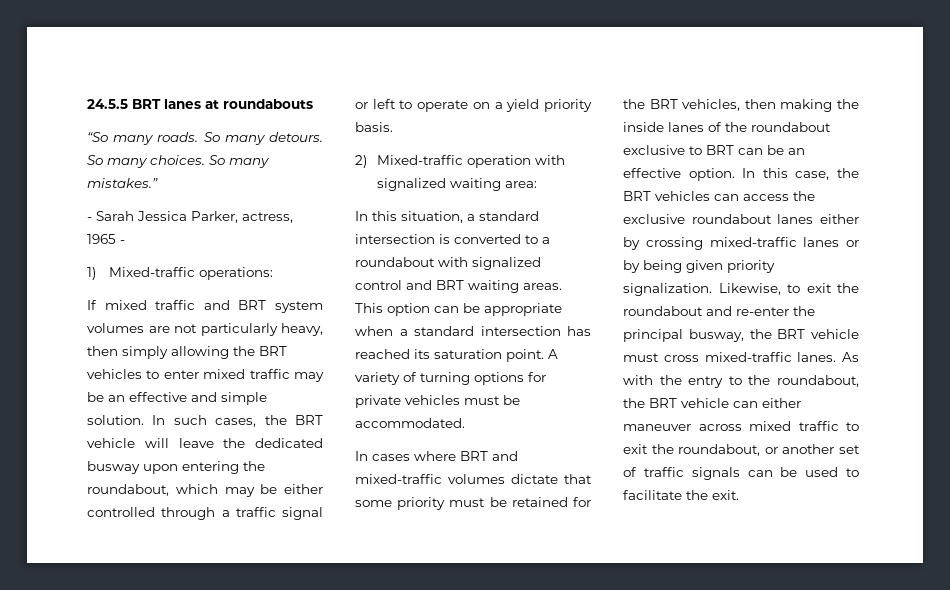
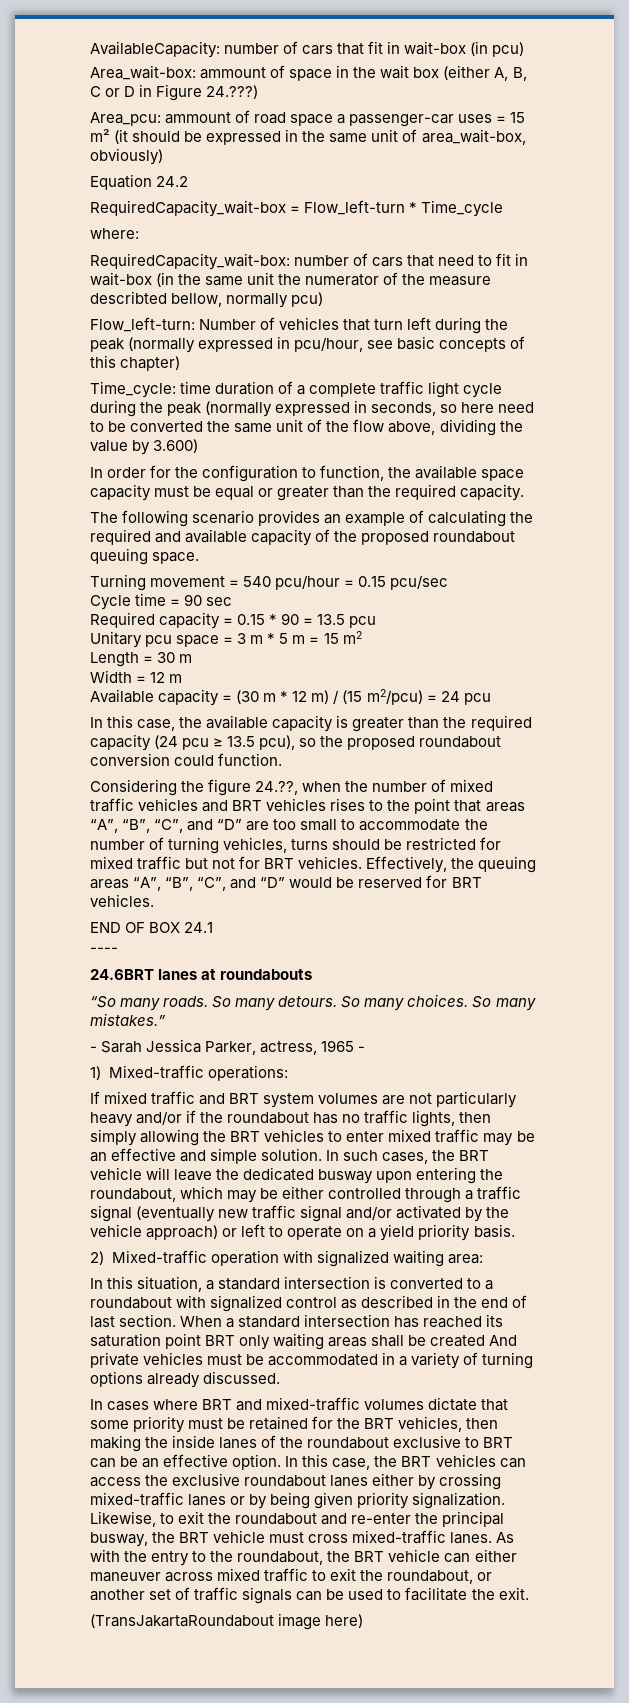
[87,99,161,109] 24.5.5 BRT -> [90,41,525,58] [90,65,527,81] [90,84,259,101] [90,110,526,127] [90,129,526,145] [90,148,163,165] [90,174,189,190] [90,200,504,217] [90,228,139,239] [90,253,529,270] [90,272,492,287] [90,291,324,308] [90,317,509,334] [90,336,526,353] [90,355,181,371] [90,381,503,398] [90,400,535,417] [90,419,523,436] [90,439,199,455] [90,465,525,482] [90,484,525,501] [90,510,534,527] [90,529,516,546] [90,548,200,565] [90,574,449,591] [90,593,233,610] [90,612,377,629] [90,631,362,648] [90,652,193,667] [90,670,183,683] [90,689,491,706] [90,715,532,732] [90,734,502,751] [90,753,283,766] [90,779,494,796] [90,798,525,814] [90,819,488,833] [90,837,502,854] [90,856,537,873] [90,875,482,891] [90,894,154,907] [90,922,214,933] [90,947,118,953] [90,969,154,980] AvailableCapacity: number of cars that fit in wait-box (in pcu) // Area_wait-box: ammount of space in the wait box (either A, B, C or D in Figure 24.???) // Area_pcu: ammount of road space a passenger-car uses = 15 m² (it should be expressed in the same unit of area_wait-box, obviously) // Equation 24.2 // RequiredCapacity_wait-box = Flow_left-turn * Time_cycle // where: // RequiredCapacity_wait-box: number of cars that need to fit in wait-box (in the same unit the numerator of the measure describted bellow, normally pcu) // Flow_left-turn: Number of vehicles that turn left during the peak (normally expressed in pcu/hour, see basic concepts of this chapter) // Time_cycle: time duration of a complete traffic light cycle during the peak (normally expressed in seconds, so here need to be converted the same unit of the flow above, dividing the value by 3.600) // In order for the configuration to function, the available space capacity must be equal or greater than the required capacity. // The following scenario provides an example of calculating the required and available capacity of the proposed roundabout queuing space. // Turning movement = 540 pcu/hour = 0.15 pcu/sec // Cycle time = 90 sec // Required capacity = 0.15 * 90 = 13.5 pcu // Unitary pcu space = 3 m * 5 m = 15 m2 // Length = 30 m // Width = 12 m // Available capacity = (30 m * 12 m) / (15 m2/pcu) = 24 pcu // In this case, the available capacity is greater than the required capacity (24 pcu ≥ 13.5 pcu), so the proposed roundabout conversion could function. // Considering the figure 24.??, when the number of mixed traffic vehicles and BRT vehicles rises to the point that areas “A”, “B”, “C”, and “D” are too small to accommodate the number of turning vehicles, turns should be restricted for mixed traffic but not for BRT vehicles. Effectively, the queuing areas “A”, “B”, “C”, and “D” would be reserved for BRT vehicles. // END OF BOX 24.1 // ---- // 24.6BRT
[281,323,323,336] heavy, -> [90,1110,456,1127] heavy and/or if the roundabout has no traffic lights,
(323, 513) none -> [136,1205,510,1222] [90,1224,219,1240] (eventually new traffic signal and/or activated by the vehicle approach)
[406,280,562,293] [355,303,562,316] [355,326,393,336] and BRT waiting areas. This option can be appropriate when -> [341,1295,528,1309] [90,1314,223,1328] as described in the end of last section. When
[506,349,558,362] [355,372,546,385] [355,395,520,408] [355,418,465,428] point. A variety of turning options for private vehicles must be accommodated. -> [165,1333,518,1350] [90,1352,534,1369] [90,1371,281,1388] point BRT only waiting areas shall be created And private vehicles must be accommodated in a variety of turning options already discussed.
(739, 495) none -> [90,1613,364,1630] // (TransJakartaRoundabout image here)

